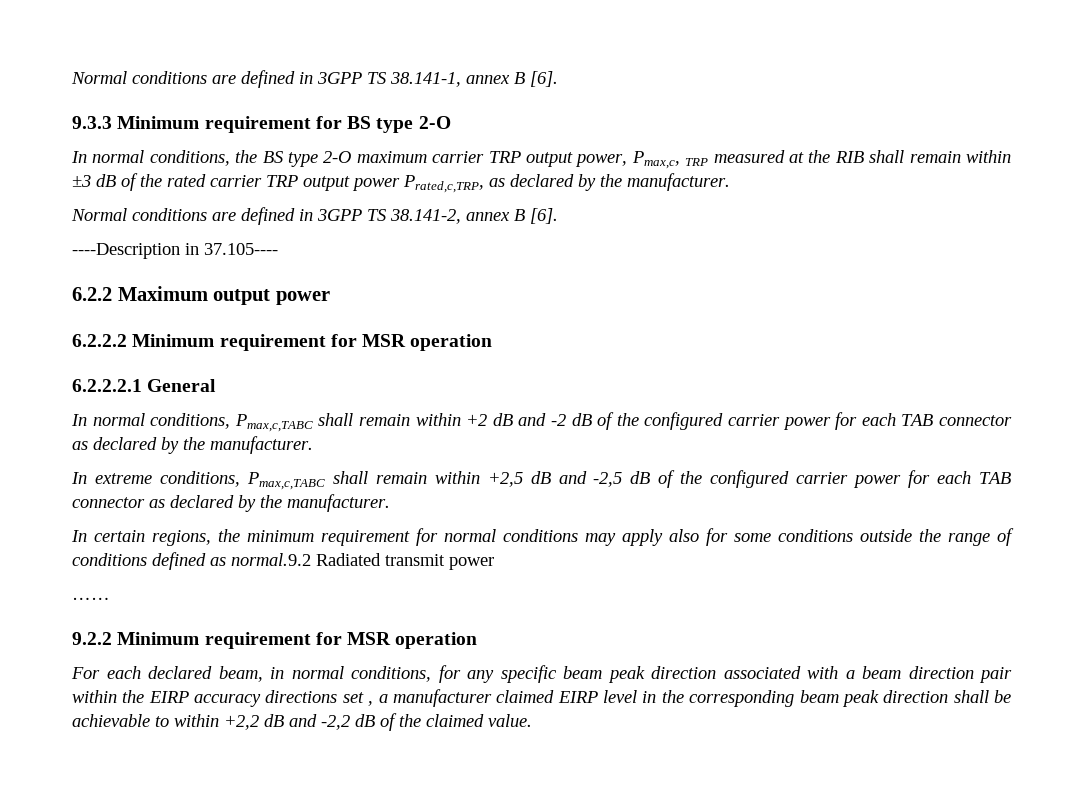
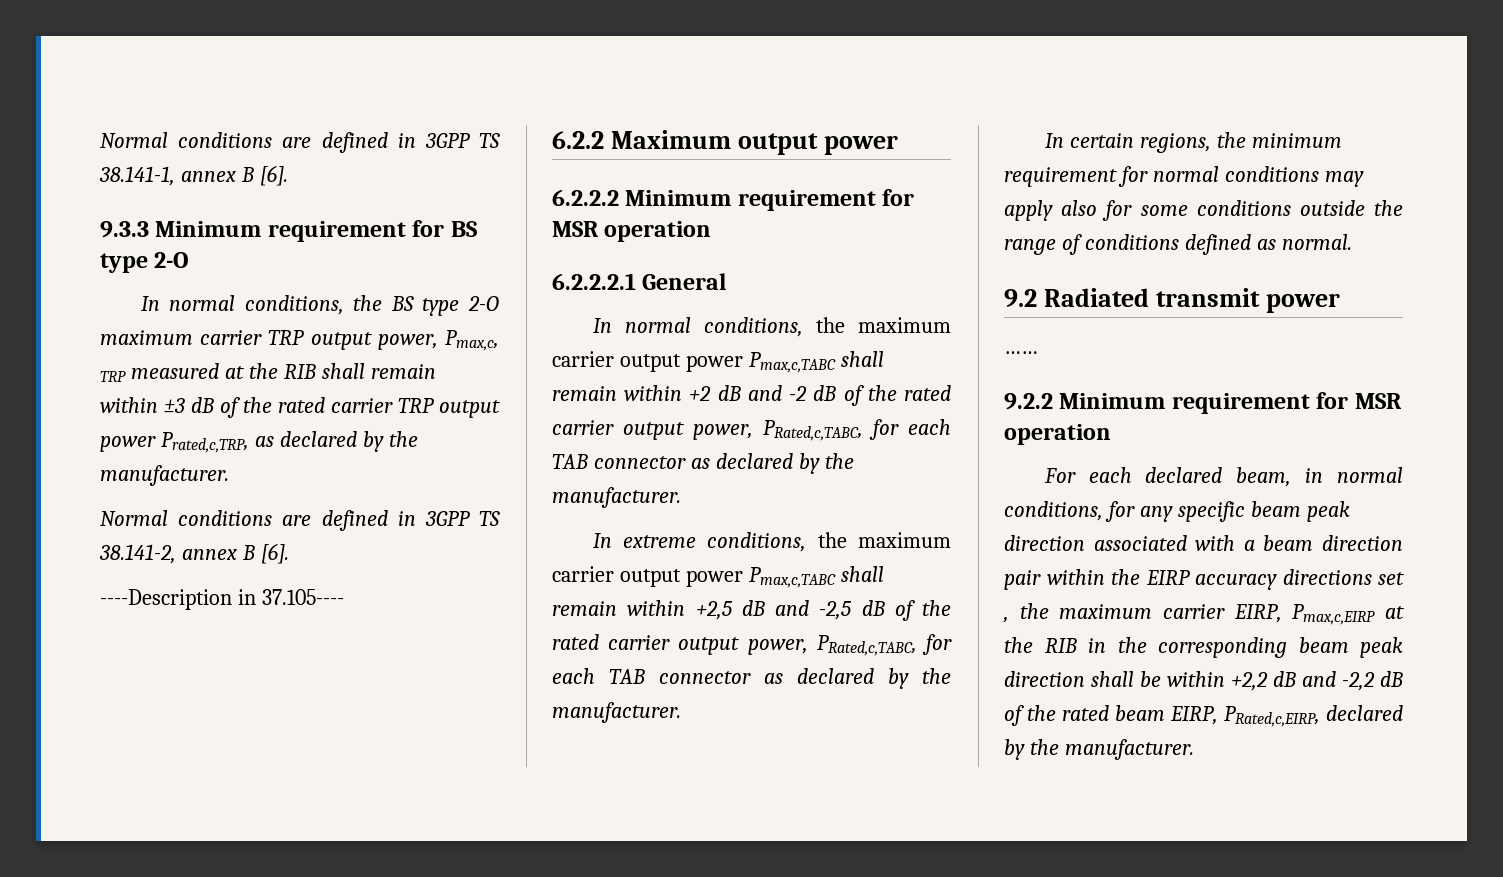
(231, 421) none -> [815,317,951,333] [552,351,743,372] the maximum carrier output power
[644,412,831,430] configured carrier power -> [904,385,951,401] [552,420,863,441] rated carrier output power, PRated,c,TABC,
(240, 479) none -> [817,532,951,548] [552,566,743,587] the maximum carrier output power
[710,470,902,488] configured carrier power -> [552,634,917,656] rated carrier output power, PRated,c,TABC,
[231,553,311,566] normal.9.2 -> [1281,234,1352,250] [1004,289,1037,307] normal. // 9.2
[378,689,638,707] a manufacturer claimed EIRP level -> [1019,603,1404,625] [1004,637,1077,653] the maximum carrier EIRP, Pmax,c,EIRP at the RIB
[72,714,169,727] achievable to -> (1161, 679) none
[426,714,532,727] claimed value. -> [1062,705,1403,727] [1004,739,1194,760] rated beam EIRP, PRated,c,EIRP, declared by the manufacturer.

